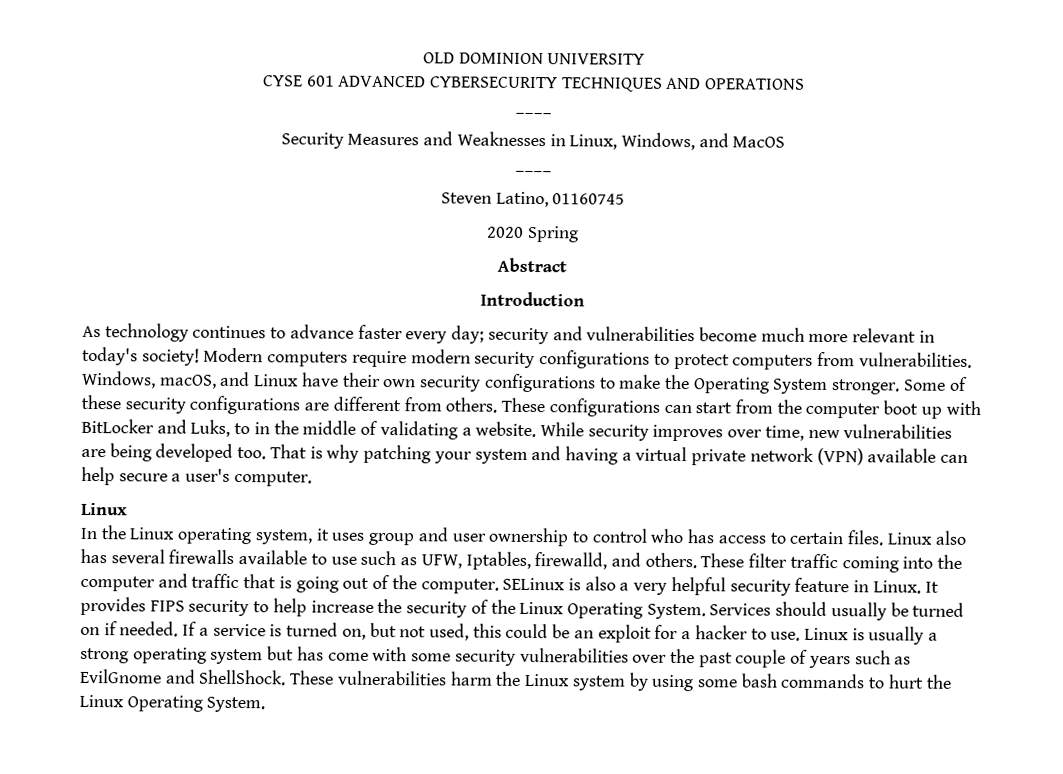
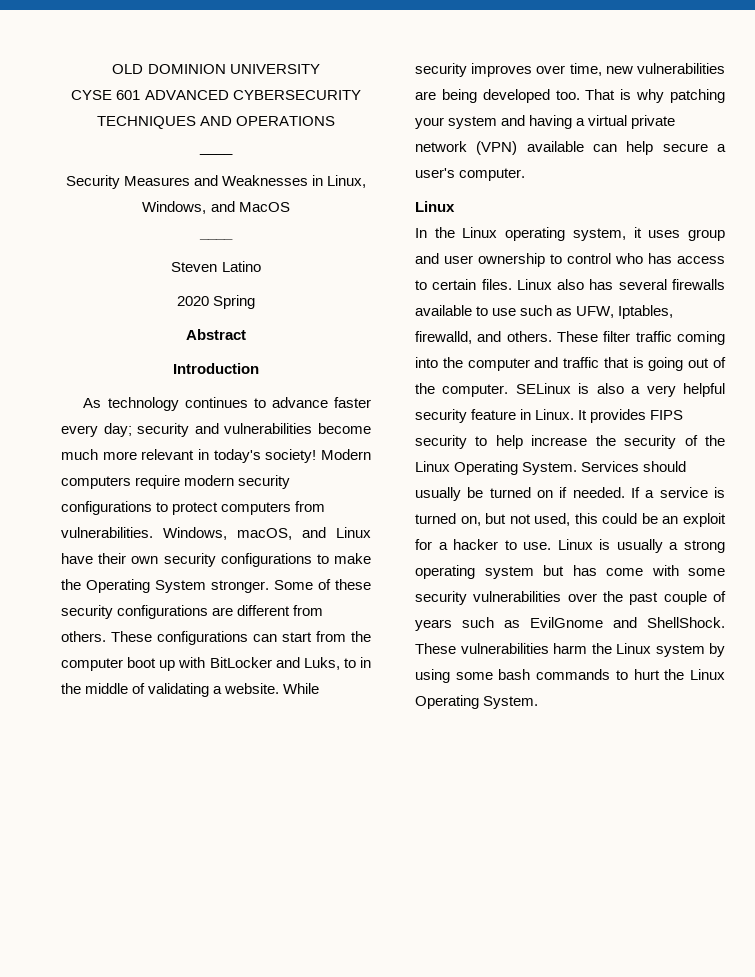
[495,191,626,208] Latino, 01160745 -> [221,261,261,272] Latino

